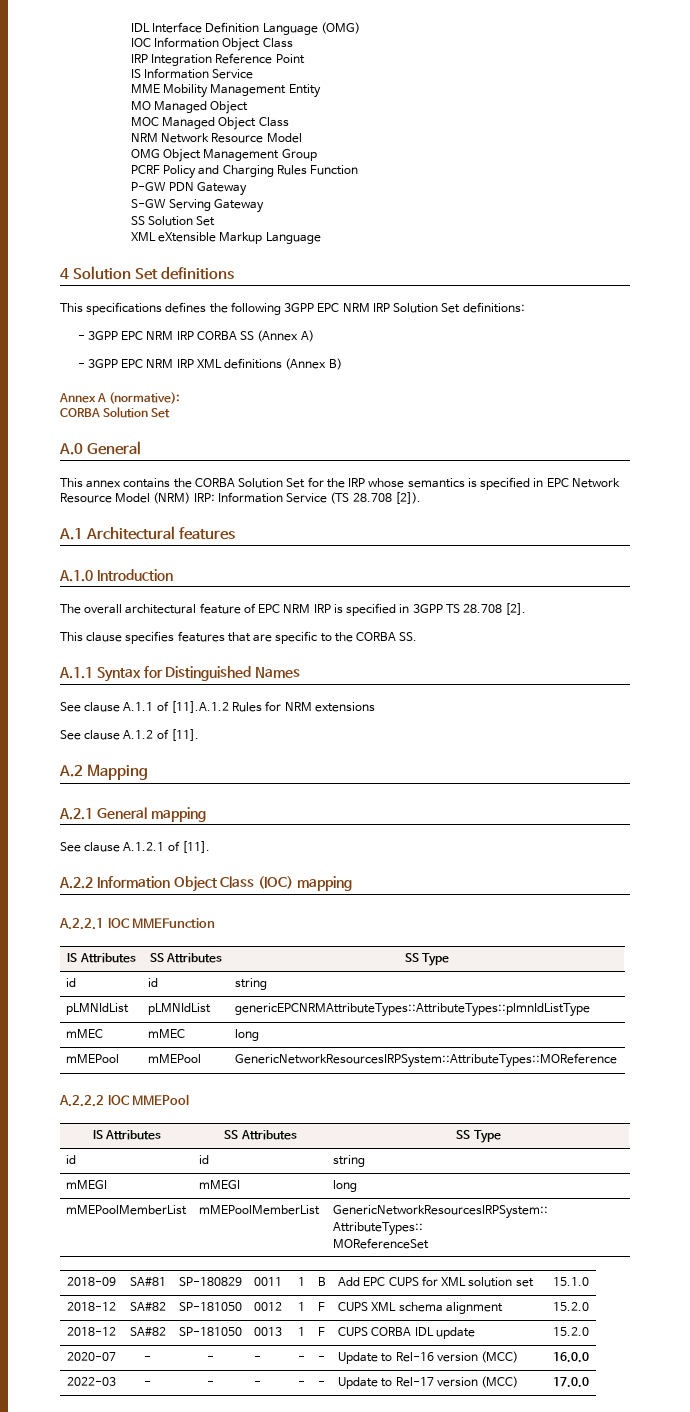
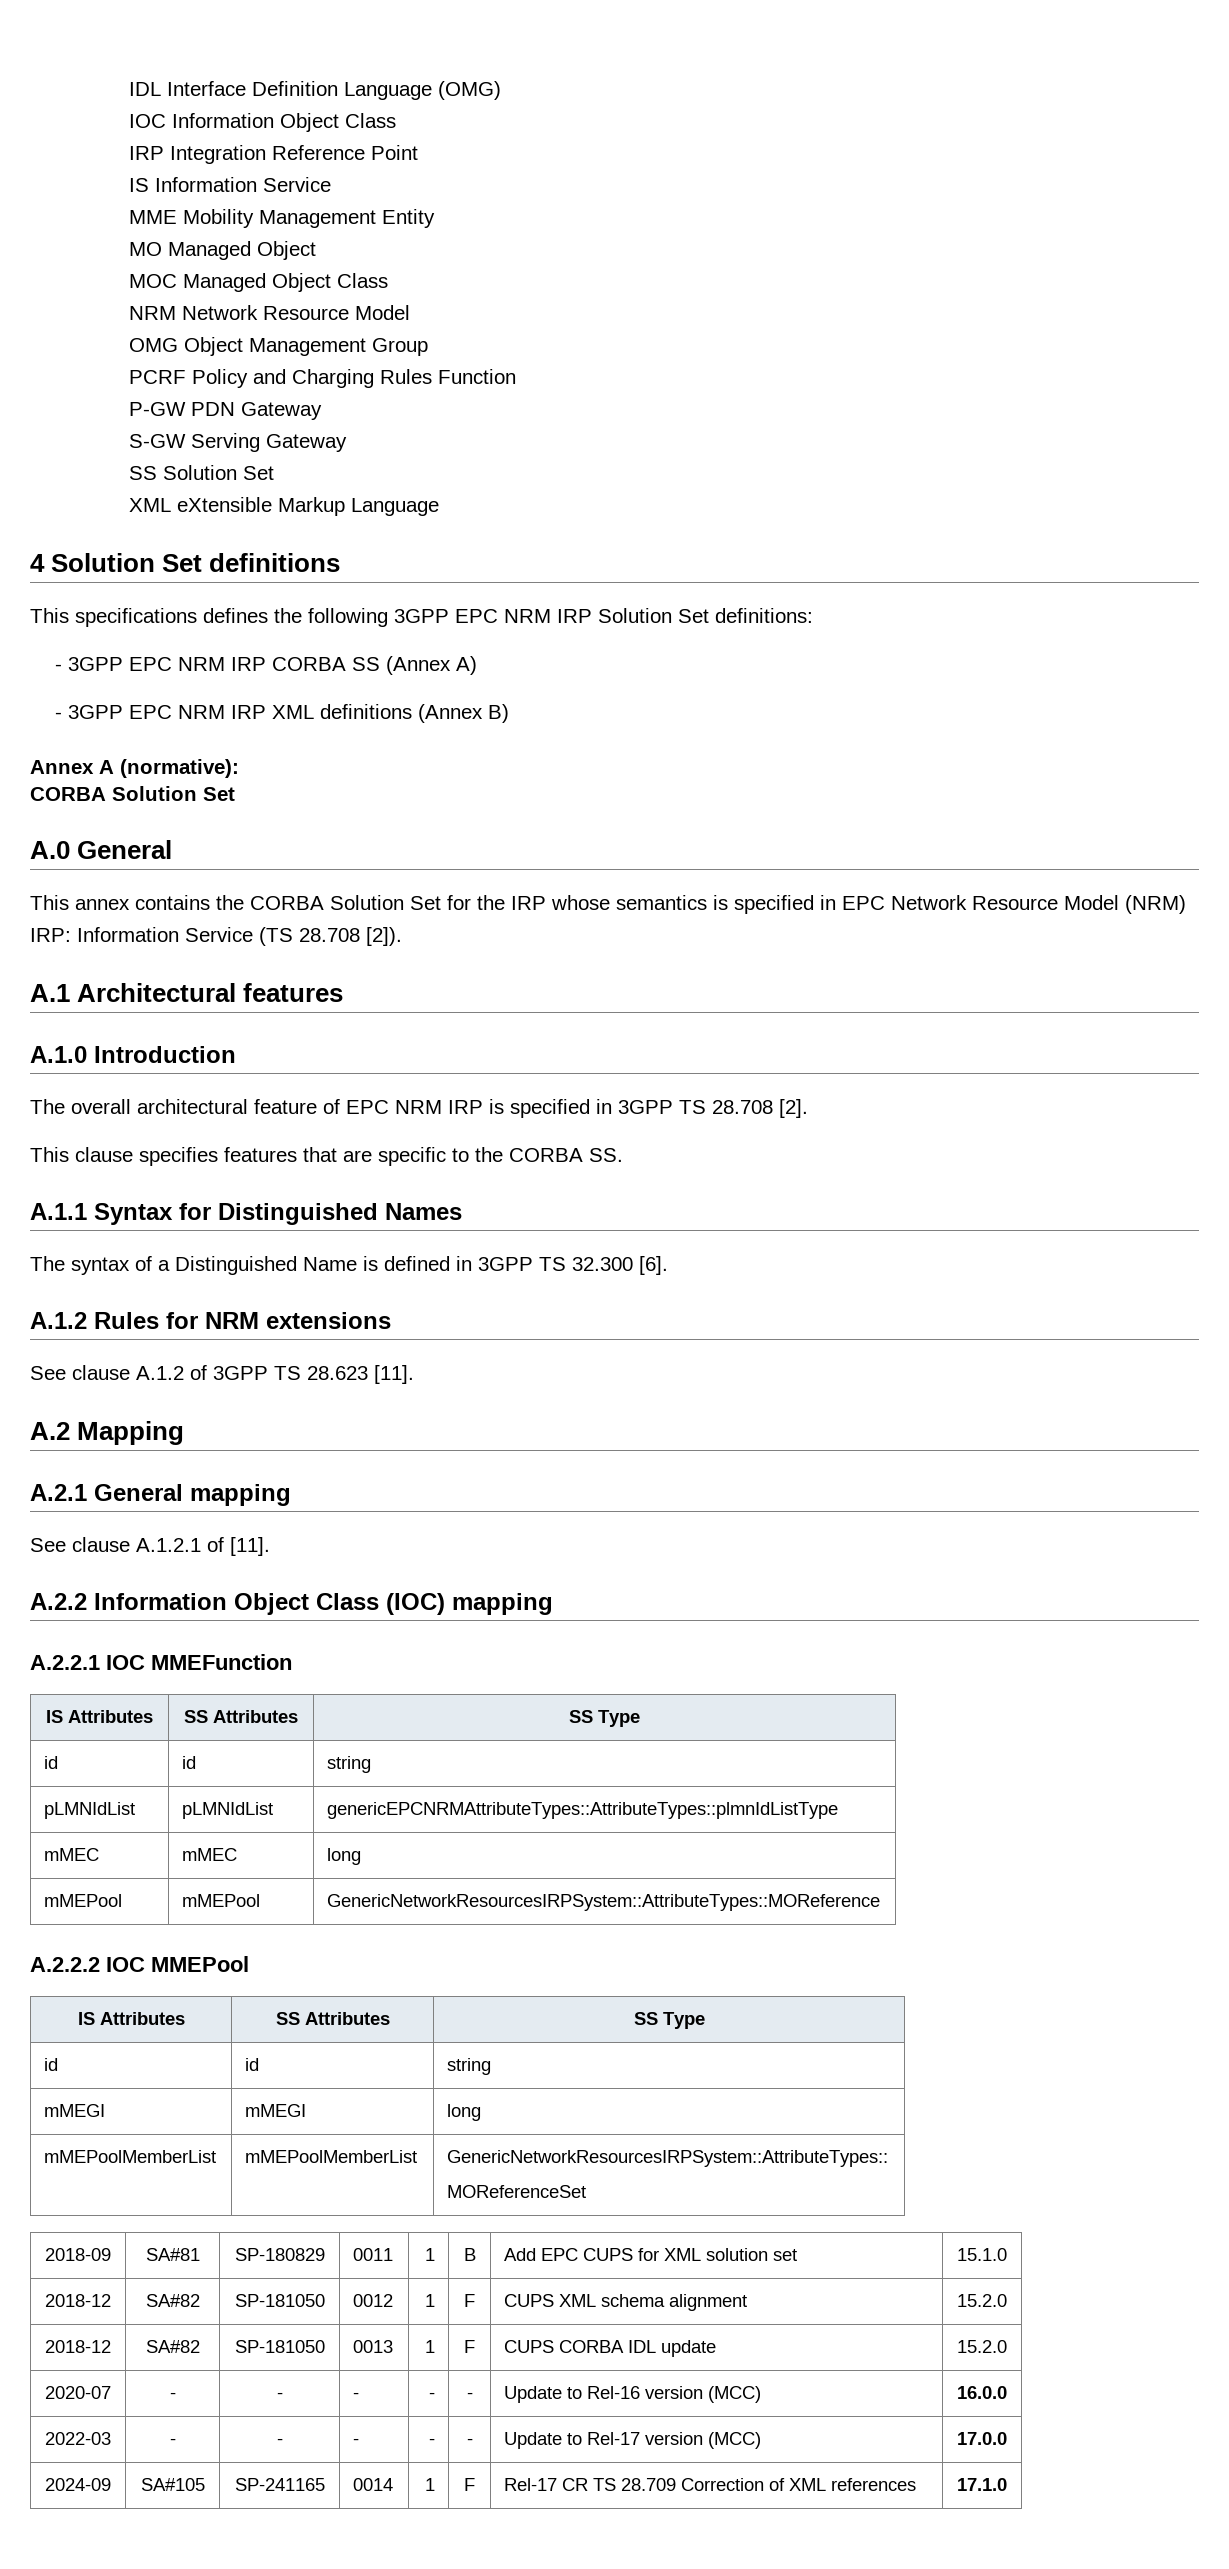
[60,701,229,713] See clause A.1.1 of [11].A.1.2 -> [30,1256,668,1275] [30,1312,87,1329] The syntax of a Distinguished Name is defined in 3GPP TS 32.300 [6]. // A.1.2
(169, 734) none -> [213,1366,368,1380] 3GPP TS 28.623
(589, 1382) none -> [45,2478,111,2491] [140,2478,205,2491] [234,2478,325,2491] [353,2478,394,2491] [424,2478,435,2491] [464,2478,475,2491] [504,2478,917,2491] [957,2478,1007,2491] // 2024-09 | SA#105 | SP-241165 | 0014 | 1 | F | Rel-17 CR TS 28.709 Correction of XML references | 17.1.0

